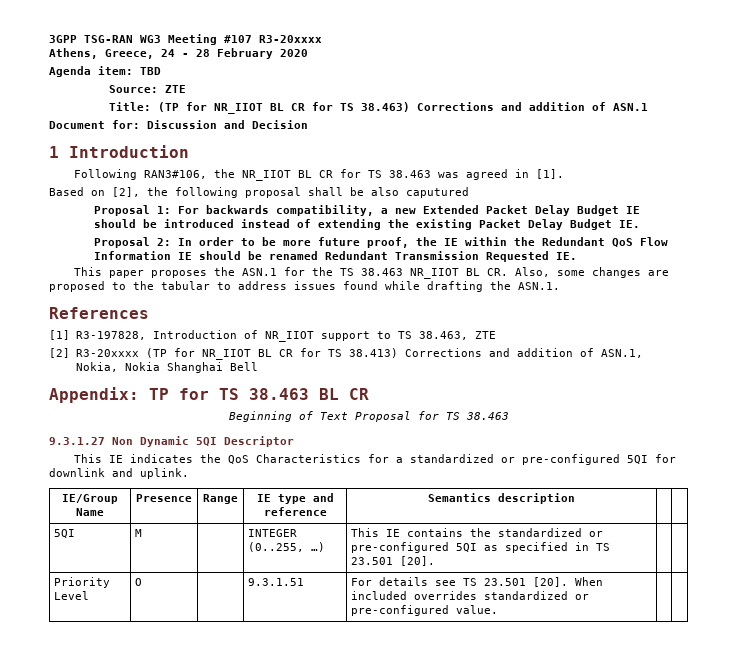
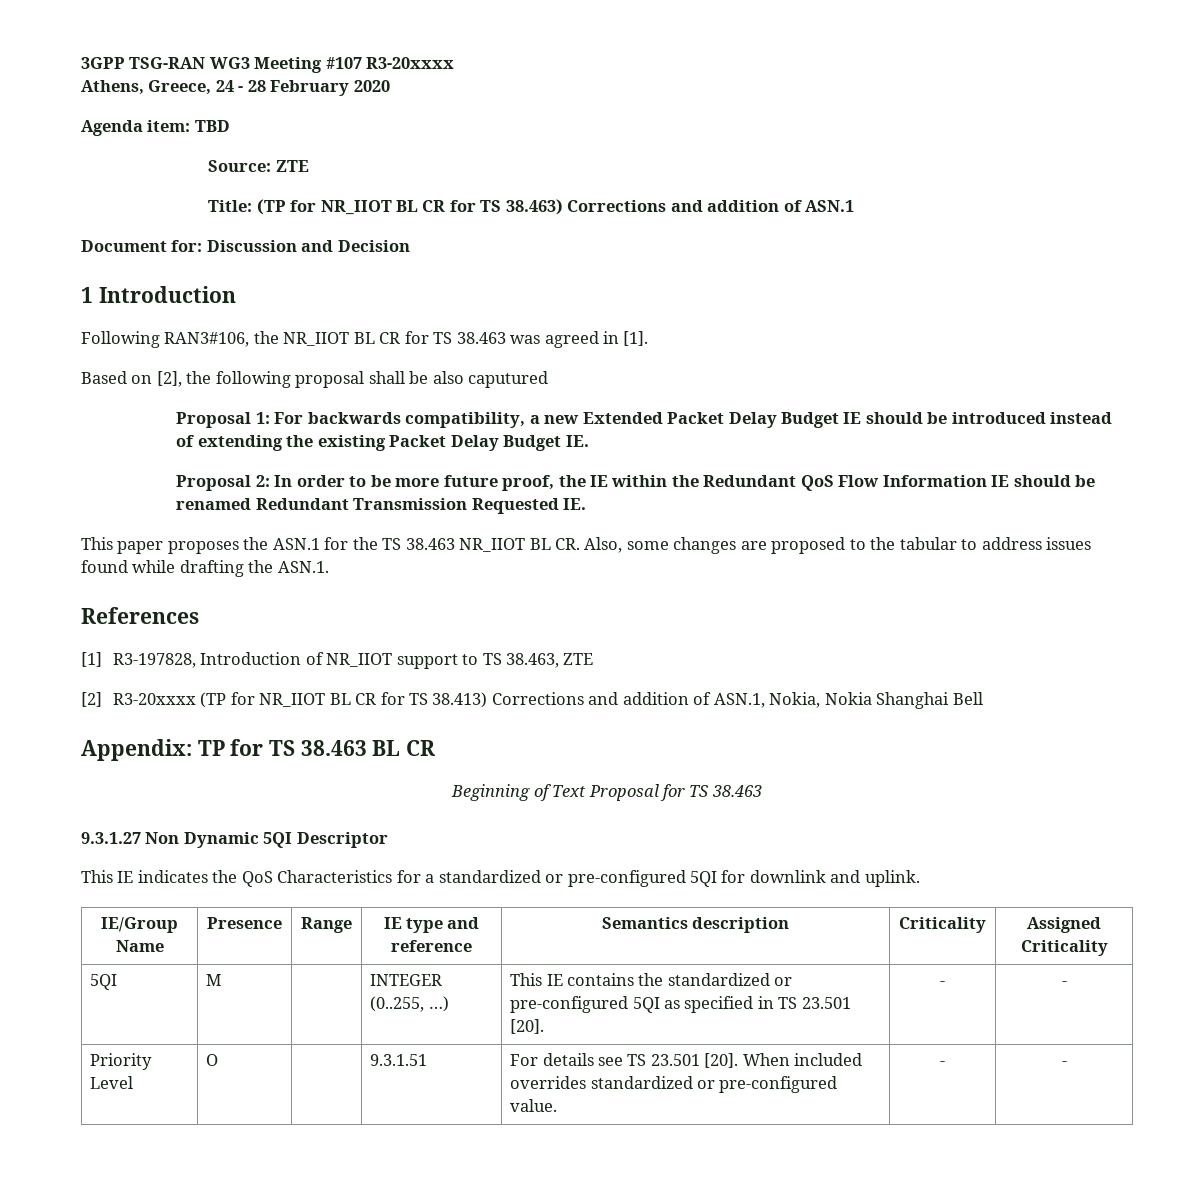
(575, 498) | -> [899,917,986,933] [1027,917,1101,933] [1020,940,1108,956] Criticality | Assigned Criticality
(435, 561) | -> [940,981,945,986] [1061,981,1067,986] - | -
(498, 609) | -> [940,1061,945,1066] [1061,1061,1067,1066] - | -

